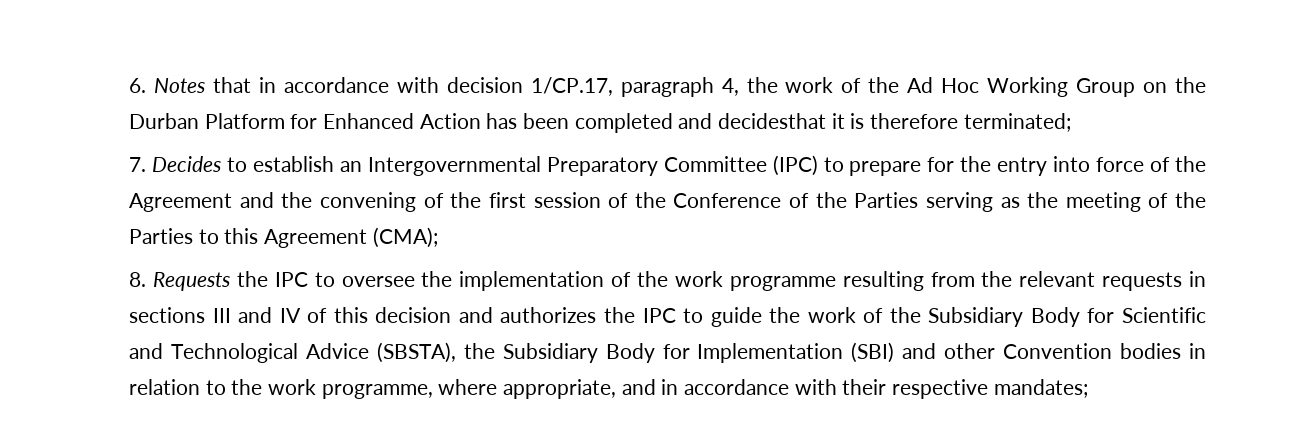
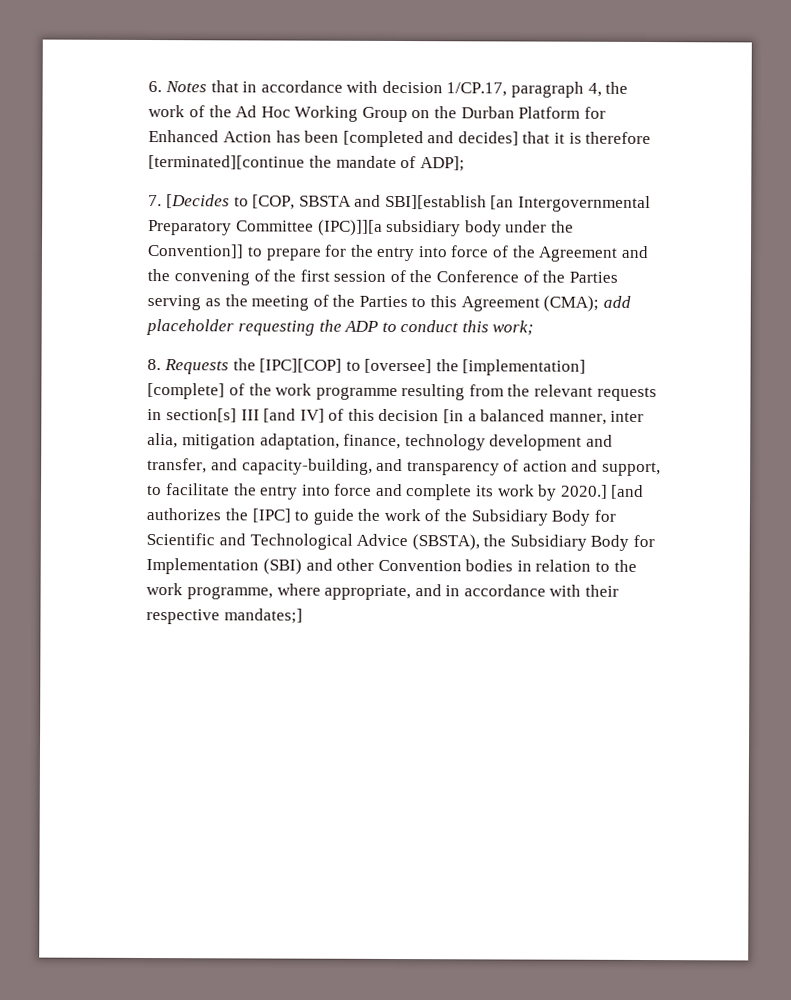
[574,113,1071,133] [129,155,818,176] completed and decidesthat it is therefore terminated; // 7. Decides to establish an Intergovernmental Preparatory Committee (IPC) -> [342,130,652,148] [148,155,465,172] [148,194,652,213] [148,219,574,237] [147,244,245,259] [completed and decides] that it is therefore [terminated][continue the mandate of ADP]; // 7. [Decides to [COP, SBSTA and SBI][establish [an Intergovernmental Preparatory Committee (IPC)]][a subsidiary body under the Convention]]
[129,271,605,291] // 8. Requests the IPC to oversee the implementation -> [602,295,631,308] [146,318,535,336] [147,358,587,376] [147,383,226,400] add placeholder requesting the ADP to conduct this work; // 8. Requests the [IPC][COP] to [oversee] the [implementation] [complete]
[129,307,493,323] sections III and IV of this decision and -> [165,408,645,425] [147,433,613,451] [147,458,662,477] [147,483,645,501] section[s] III [and IV] of this decision [in a balanced manner, inter alia, mitigation adaptation, finance, technology development and transfer, and capacity-building, and transparency of action and support, to facilitate the entry into force and complete its work by 2020.] [and
[642,308,676,323] IPC -> [251,508,291,523] [IPC]
[993,379,1088,398] mandates; -> [223,608,303,624] mandates;]

